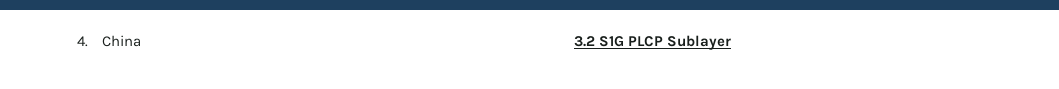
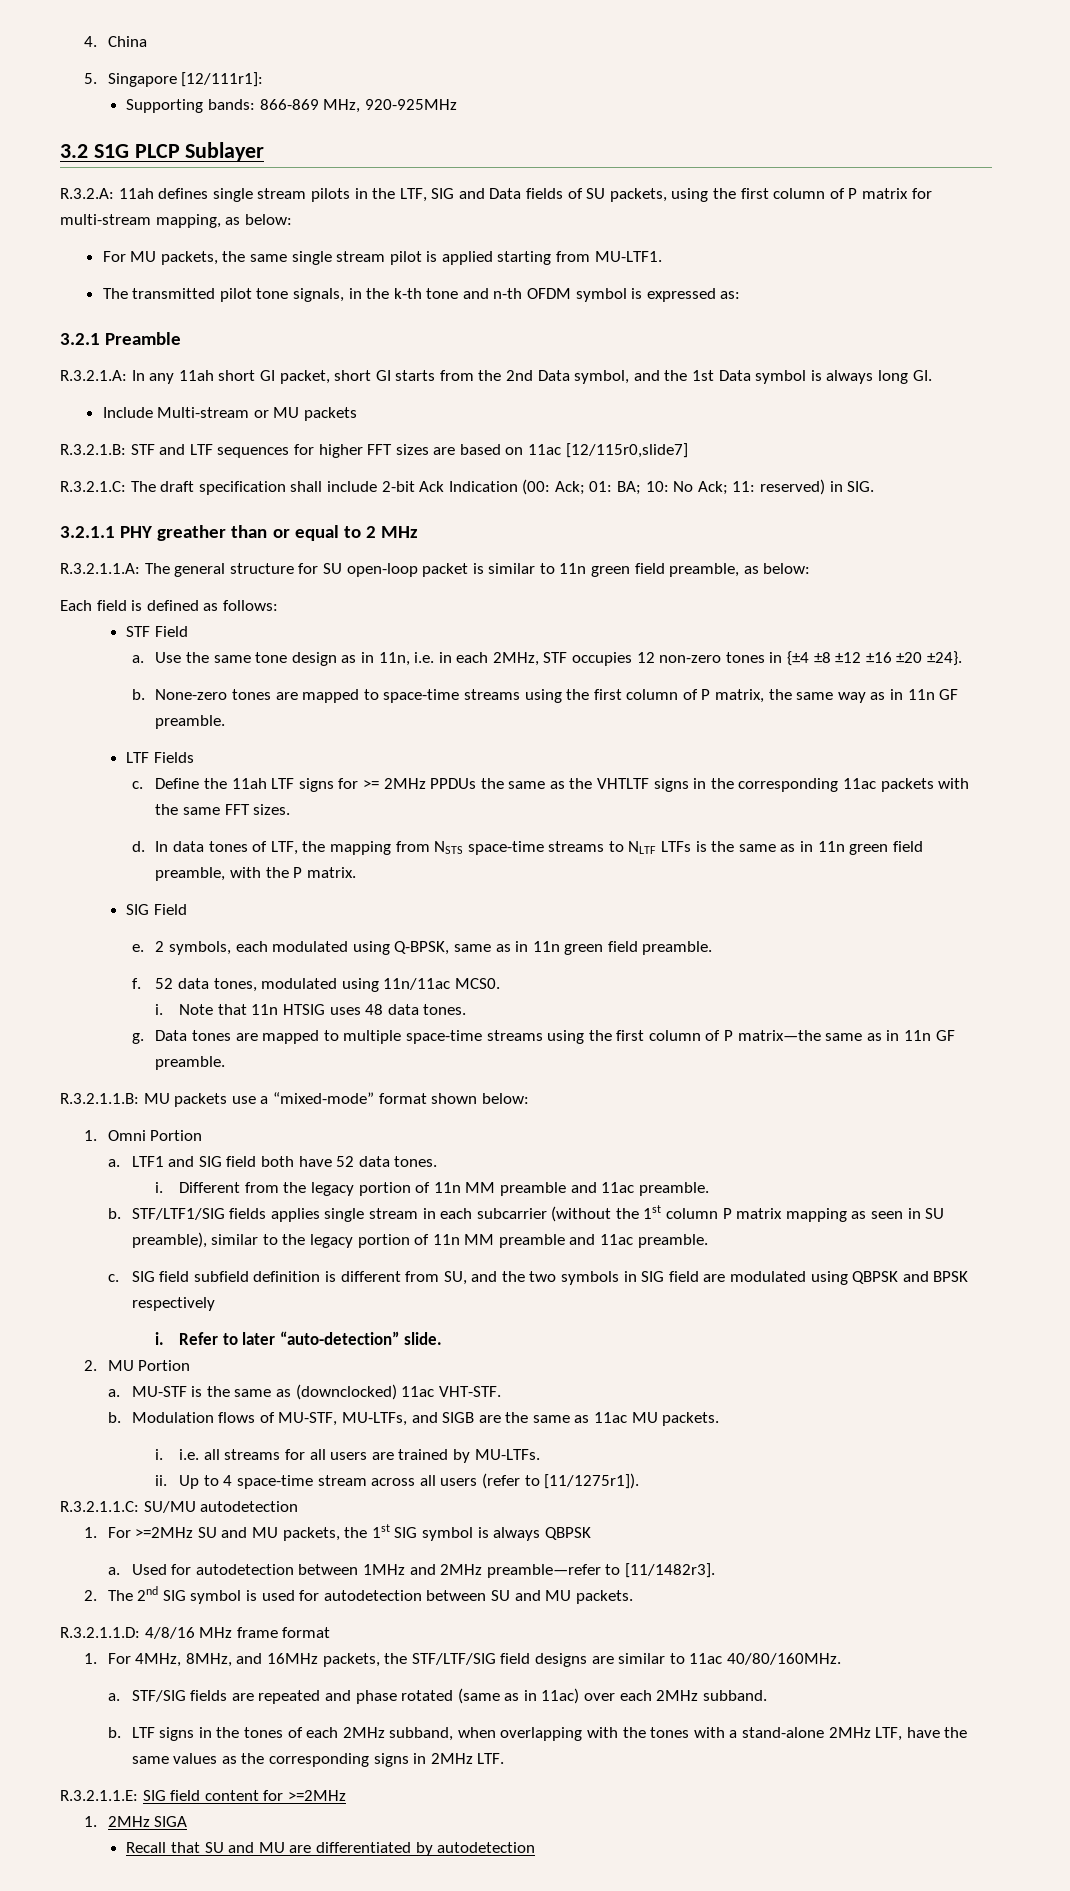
[574,35,732,50] 3.2 S1G PLCP Sublayer -> [83,72,264,87] [126,99,457,113] [60,142,265,161] [60,188,932,202] [60,214,292,228] [102,251,662,265] [102,288,741,302] [60,332,182,345] [60,370,932,384] [102,407,357,421] [60,443,688,458] [60,479,875,495] [60,525,419,541] [60,563,811,577] [60,600,278,611] [126,626,188,637] [131,651,962,666] [131,689,959,703] [155,715,226,729] [126,752,194,763] [131,778,970,792] [155,804,291,815] [131,841,923,855] [155,867,356,881] [126,904,187,915] [131,941,713,955] [131,978,500,992] [155,1004,467,1015] [131,1030,955,1044] [155,1056,226,1070] [60,1092,529,1107] [83,1130,203,1141] [107,1156,438,1167] [155,1182,709,1196] [107,1205,945,1222] [131,1232,708,1248] [107,1271,969,1285] [131,1297,215,1311] [155,1331,442,1345] [83,1360,191,1371] [107,1384,501,1400] [107,1412,720,1426] [155,1449,540,1463] [155,1473,640,1489] [60,1501,299,1513] [83,1524,591,1541] [107,1563,715,1578] [83,1586,633,1604] [60,1627,331,1639] [83,1653,841,1667] [107,1688,767,1704] [107,1727,968,1741] [131,1753,505,1767] [60,1790,346,1801] [83,1816,188,1827] [126,1842,536,1856] 5. Singapore [12/111r1]: // Supporting bands: 866-869 MHz, 920-925MHz // 3.2 S1G PLCP Sublayer // R.3.2.A: 11ah defines single stream pilots in the LTF, SIG and Data fields of SU packets, using the first column of P matrix for multi-stream mapping, as below: // For MU packets, the same single stream pilot is applied starting from MU-LTF1. // The transmitted pilot tone signals, in the k-th tone and n-th OFDM symbol is expressed as: // 3.2.1 Preamble // R.3.2.1.A: In any 11ah short GI packet, short GI starts from the 2nd Data symbol, and the 1st Data symbol is always long GI. // Include Multi-stream or MU packets // R.3.2.1.B: STF and LTF sequences for higher FFT sizes are based on 11ac [12/115r0,slide7] // R.3.2.1.C: The draft specification shall include 2-bit Ack Indication (00: Ack; 01: BA; 10: No Ack; 11: reserved) in SIG. // 3.2.1.1 PHY greather than or equal to 2 MHz // R.3.2.1.1.A: The general structure for SU open-loop packet is similar to 11n green field preamble, as below: // Each field is defined as follows: // STF Field // a. Use the same tone design as in 11n, i.e. in each 2MHz, STF occupies 12 non-zero tones in {±4 ±8 ±12 ±16 ±20 ±24}. // b. None-zero tones are mapped to space-time streams using the first column of P matrix, the same way as in 11n GF preamble. // LTF Fields // c. Define the 11ah LTF signs for >= 2MHz PPDUs the same as the VHTLTF signs in the corresponding 11ac packets with the same FFT sizes. // d. In data tones of LTF, the mapping from NSTS space-time streams to NLTF LTFs is the same as in 11n green field preamble, with the P matrix. // SIG Field // e. 2 symbols, each modulated using Q-BPSK, same as in 11n green field preamble. // f. 52 data tones, modulated using 11n/11ac MCS0. // i. Note that 11n HTSIG uses 48 data tones. // g. Data tones are mapped to multiple space-time streams using the first column of P matrix—the same as in 11n GF preamble. // R.3.2.1.1.B: MU packets use a “mixed-mode” format shown below: // 1. Omni Portion // a. LTF1 and SIG field both have 52 data tones. // i. Different from the legacy portion of 11n MM preamble and 11ac preamble. // b. STF/LTF1/SIG fields applies single stream in each subcarrier (without the 1st column P matrix mapping as seen in SU preamble), similar to the legacy portion of 11n MM preamble and 11ac preamble. // c. SIG field subfield definition is different from SU, and the two symbols in SIG field are modulated using QBPSK and BPSK respectively // i. Refer to later “auto-detection” slide. // 2. MU Portion // a. MU-STF is the same as (downclocked) 11ac VHT-STF. // b. Modulation flows of MU-STF, MU-LTFs, and SIGB are the same as 11ac MU packets. // i. i.e. all streams for all users are trained by MU-LTFs. // ii. Up to 4 space-time stream across all users (refer to [11/1275r1]). // R.3.2.1.1.C: SU/MU autodetection // 1. For >=2MHz SU and MU packets, the 1st SIG symbol is always QBPSK // a. Used for autodetection between 1MHz and 2MHz preamble—refer to [11/1482r3]. // 2. The 2nd SIG symbol is used for autodetection between SU and MU packets. // R.3.2.1.1.D: 4/8/16 MHz frame format // 1. For 4MHz, 8MHz, and 16MHz packets, the STF/LTF/SIG field designs are similar to 11ac 40/80/160MHz. // a. STF/SIG fields are repeated and phase rotated (same as in 11ac) over each 2MHz subband. // b. LTF signs in the tones of each 2MHz subband, when overlapping with the tones with a stand-alone 2MHz LTF, have the same values as the corresponding signs in 2MHz LTF. // R.3.2.1.1.E: SIG field content for >=2MHz // 1. 2MHz SIGA // Recall that SU and MU are differentiated by autodetection

